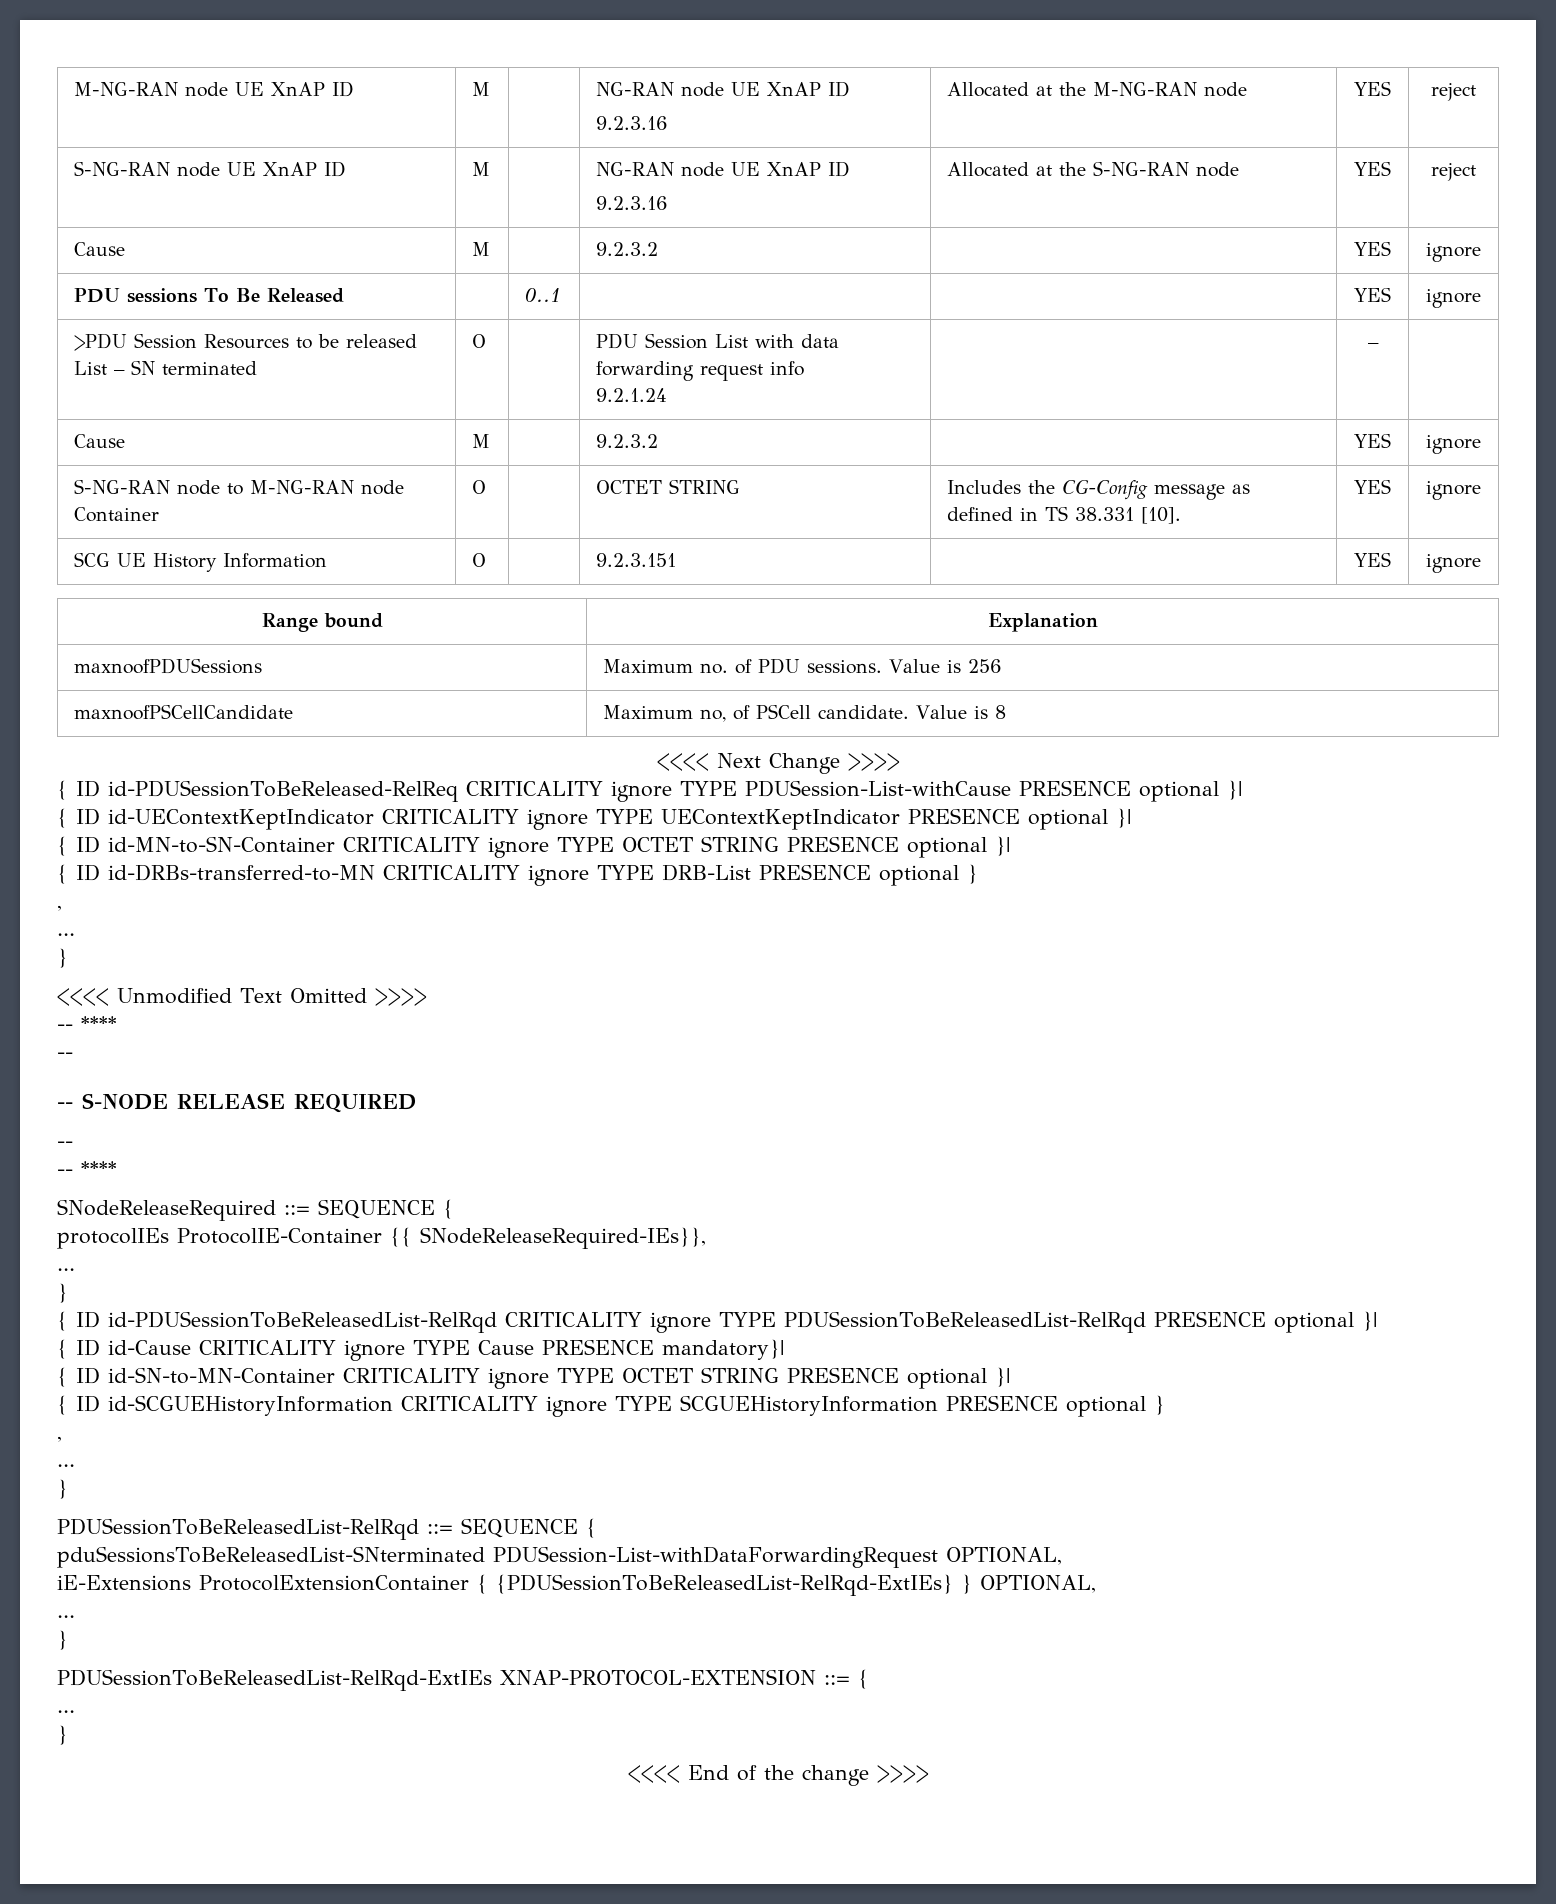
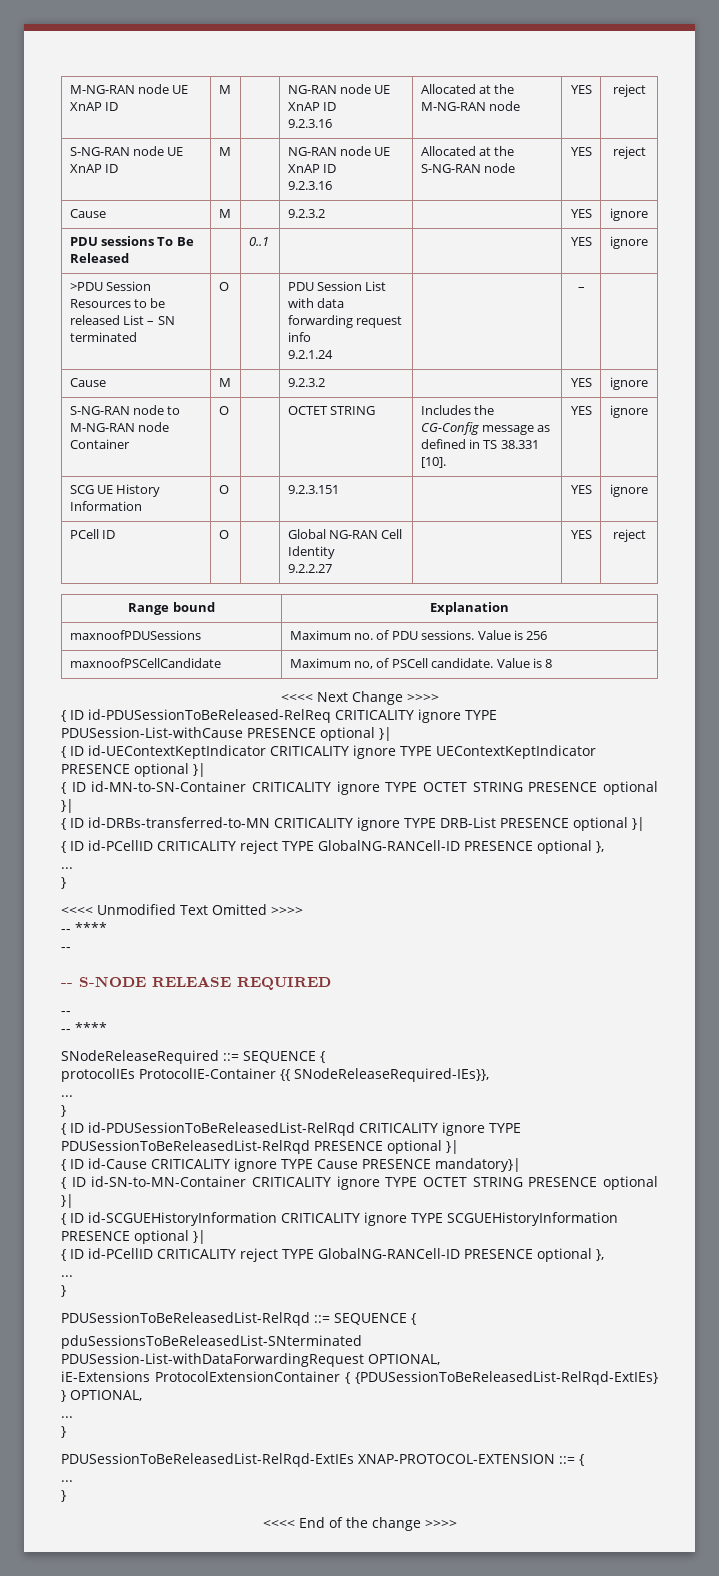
(1481, 563) none -> [69,529,116,539] [218,530,229,539] [287,529,403,539] [287,546,335,559] [287,564,332,573] [570,530,592,539] [612,529,646,542] // PCell ID | O | | Global NG-RAN Cell Identity // 9.2.2.27 | | YES | reject
[967,864,978,884] [57,905,62,911] } // , -> [632,817,645,831] [61,840,604,854] }| // { ID id-PCellID CRITICALITY reject TYPE GlobalNG-RANCell-ID PRESENCE optional },
[1154,1395,1165,1415] [57,1436,62,1442] } // , -> [193,1230,206,1244] [61,1248,604,1262] }| // { ID id-PCellID CRITICALITY reject TYPE GlobalNG-RANCell-ID PRESENCE optional },

